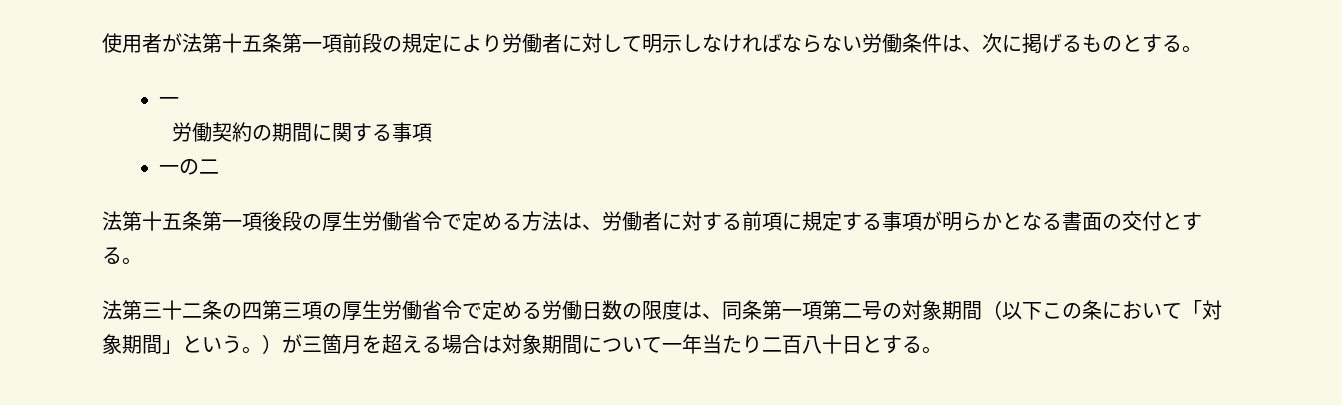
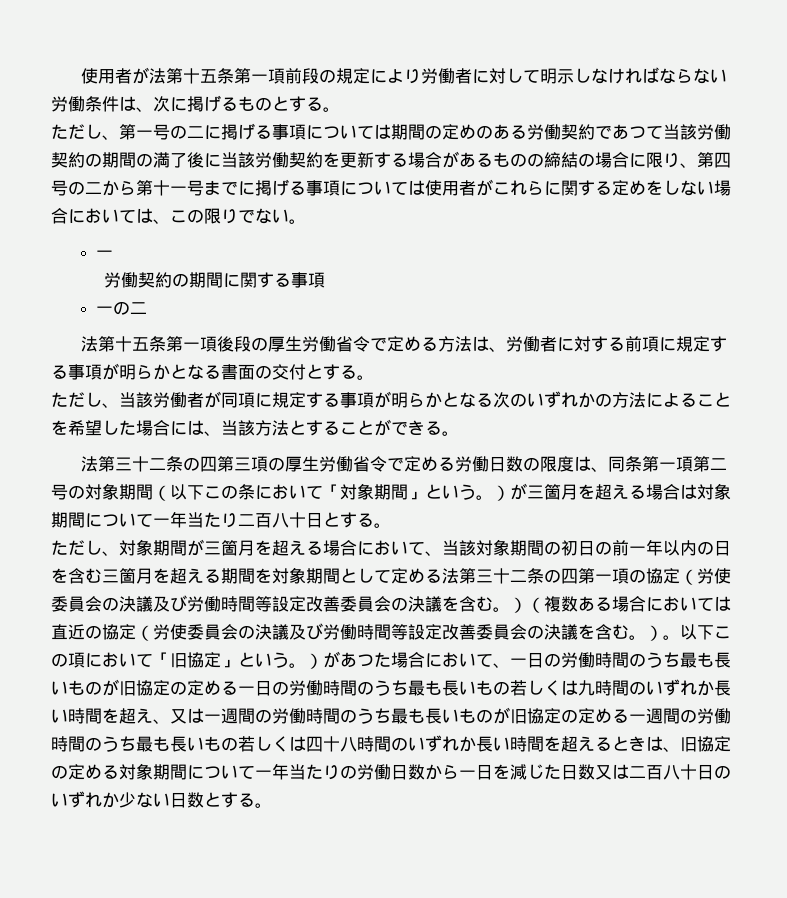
(1202, 49) none -> [51,123,731,140] [51,151,731,168] [51,179,731,196] [51,208,306,224] // ただし、第一号の二に掲げる事項については期間の定めのある労働契約であつて当該労働契約の期間の満了後に当該労働契約を更新する場合があるものの締結の場合に限り、第四号の二から第十一号までに掲げる事項については使用者がこれらに関する定めをしない場合においては、この限りでない。
(142, 261) none -> [51,391,731,408] [51,419,459,436] // ただし、当該労働者が同項に規定する事項が明らかとなる次のいずれかの方法によることを希望した場合には、当該方法とすることができる。
(942, 350) none -> [51,539,731,556] [51,567,731,585] [51,595,731,613] [51,623,731,641] [51,651,731,669] [51,679,731,696] [51,707,731,724] [51,735,731,752] [51,763,731,780] [51,791,272,808] // ただし、対象期間が三箇月を超える場合において、当該対象期間の初日の前一年以内の日を含む三箇月を超える期間を対象期間として定める法第三十二条の四第一項の協定（労使委員会の決議及び労働時間等設定改善委員会の決議を含む。）（複数ある場合においては直近の協定（労使委員会の決議及び労働時間等設定改善委員会の決議を含む。）。以下この項において「旧協定」という。）があつた場合において、一日の労働時間のうち最も長いものが旧協定の定める一日の労働時間のうち最も長いもの若しくは九時間のいずれか長い時間を超え、又は一週間の労働時間のうち最も長いものが旧協定の定める一週間の労働時間のうち最も長いもの若しくは四十八時間のいずれか長い時間を超えるときは、旧協定の定める対象期間について一年当たりの労働日数から一日を減じた日数又は二百八十日のいずれか少ない日数とする。

